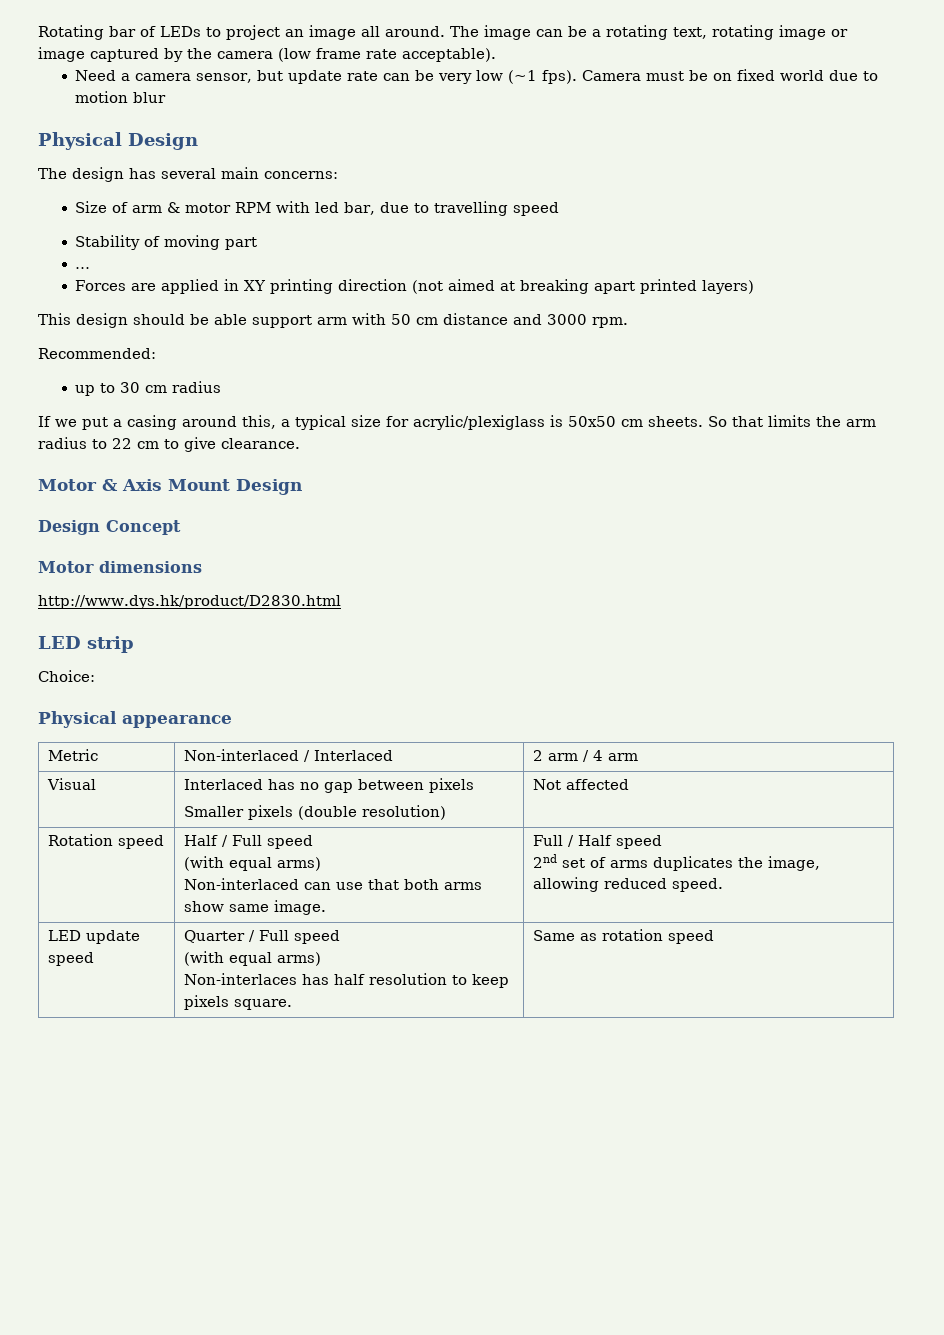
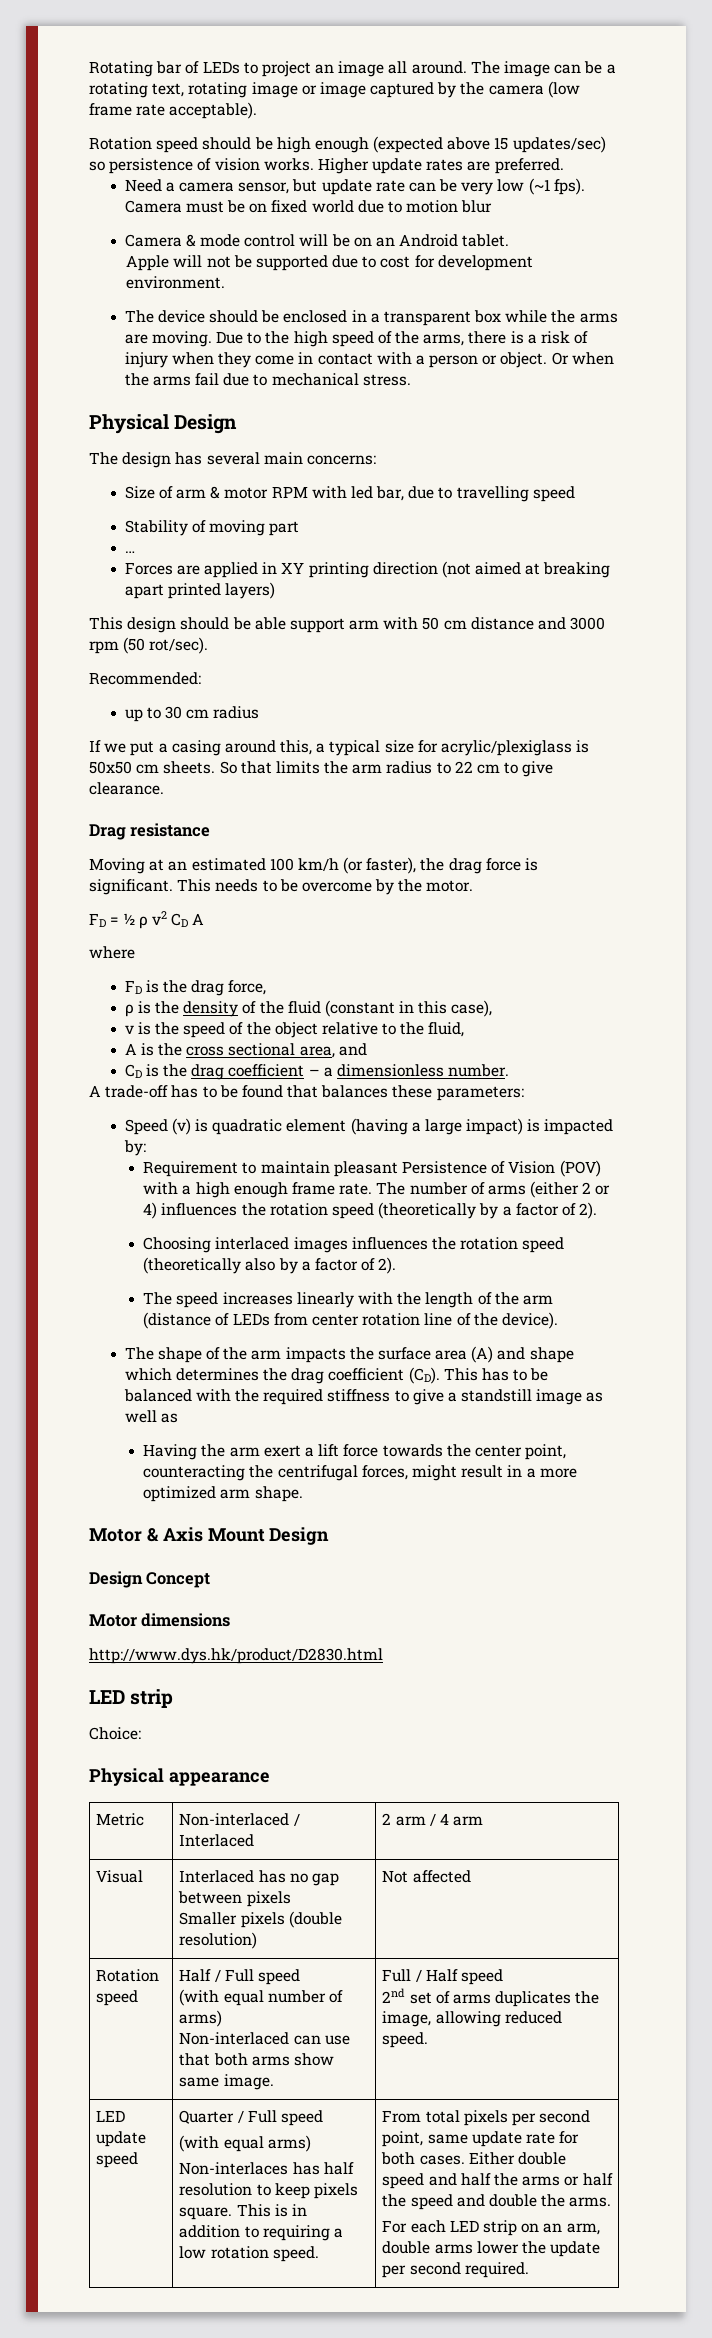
(496, 55) none -> [89,136,606,153] [89,158,564,174] // Rotation speed should be high enough (expected above 15 updates/sec) so persistence of vision works. Higher update rates are preferred.
(167, 97) none -> [124,234,510,247] [126,255,533,271] [126,276,226,289] [124,310,618,326] [124,331,589,347] [124,352,614,368] [124,373,411,386] // Camera & mode control will be on an Android tablet. // Apple will not be supported due to cost for development environment. // The device should be enclosed in a transparent box while the arms are moving. Due to the high speed of the arms, there is a risk of injury when they come in contact with a person or object. Or when the arms fail due to mechanical stress.
[592,317,628,328] rpm. -> [89,637,209,654] rpm (50 rot/sec).
(300, 443) none -> [89,823,211,840] [89,857,539,874] [89,879,474,895] [89,911,205,929] [89,946,135,959] [124,980,267,996] [124,1000,493,1017] [124,1022,465,1038] [124,1043,367,1058] [124,1064,510,1080] [89,1085,524,1101] [124,1118,614,1135] [123,1140,146,1156] [143,1160,601,1177] [143,1181,611,1198] [143,1202,598,1219] [143,1237,565,1253] [143,1257,397,1274] [143,1292,553,1308] [143,1312,558,1329] [124,1346,574,1363] [124,1367,549,1384] [123,1389,604,1405] [124,1410,178,1423] [143,1444,567,1460] [143,1465,577,1481] [143,1486,303,1502] // Drag resistance // Moving at an estimated 100 km/h (or faster), the drag force is significant. This needs to be overcome by the motor. // FD = ½ ρ v2 CD A // where // FD is the drag force, // ρ is the density of the fluid (constant in this case), // v is the speed of the object relative to the fluid, // A is the cross sectional area, and // CD is the drag coefficient – a dimensionless number. // A trade-off has to be found that balances these parameters: // Speed (v) is quadratic element (having a large impact) is impacted by: // Requirement to maintain pleasant Persistence of Vision (POV) with a high enough frame rate. The number of arms (either 2 or 4) influences the rotation speed (theoretically by a factor of 2). // Choosing interlaced images influences the rotation speed (theoretically also by a factor of 2). // The speed increases linearly with the length of the arm (distance of LEDs from center rotation line of the device). // The shape of the arm impacts the surface area (A) and shape which determines the drag coefficient (CD). This has to be balanced with the required stiffness to give a standstill image as well as // Having the arm exert a lift force towards the center point, counteracting the centrifugal forces, might result in a more optimized arm shape.
(273, 864) none -> [267,1990,343,2003] number of
[533,929,715,944] | Same as rotation speed -> [236,2204,307,2217] [179,2225,343,2241] [179,2246,319,2262] [382,2110,591,2126] [382,2131,580,2147] [381,2152,566,2165] [382,2173,613,2189] [382,2194,612,2210] [382,2220,600,2236] [382,2241,601,2257] [382,2262,529,2278] This is in addition to requiring a low rotation speed. | From total pixels per second point, same update rate for both cases. Either double speed and half the arms or half the speed and double the arms. // For each LED strip on an arm, double arms lower the update per second required.

